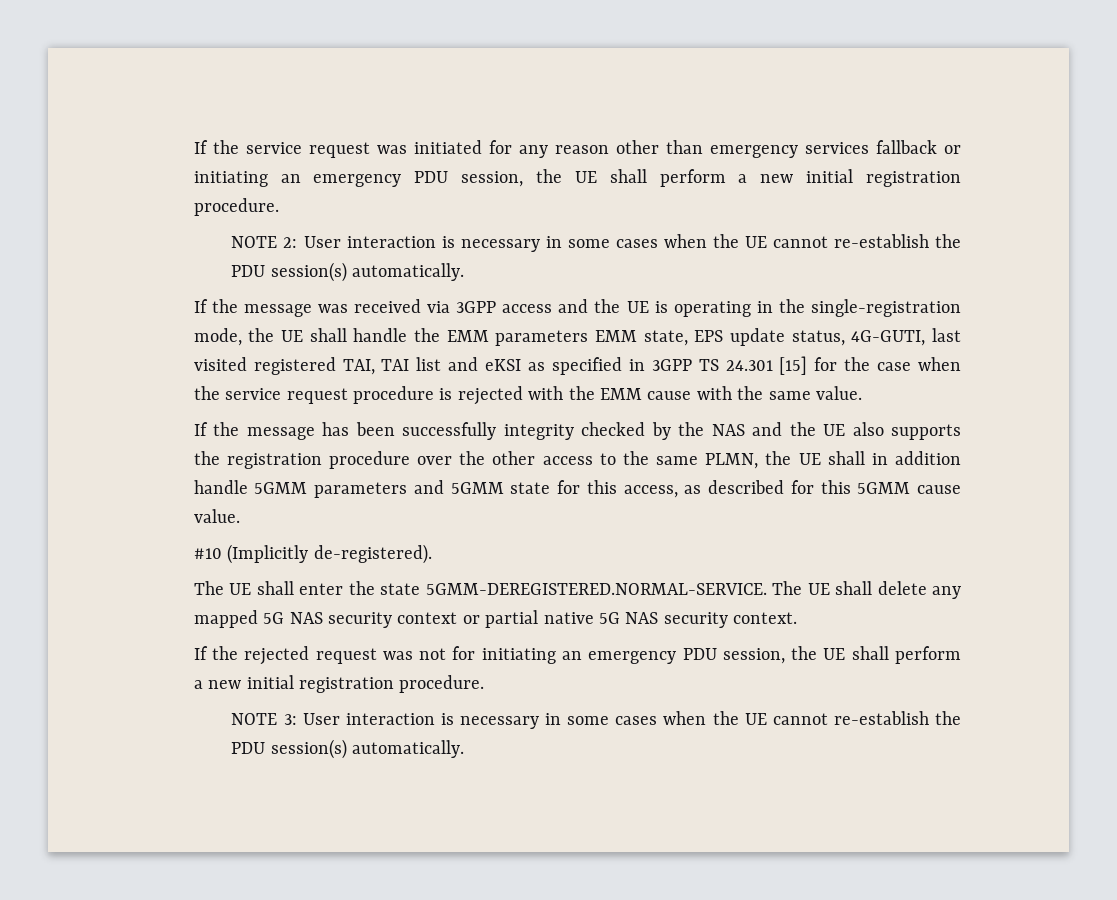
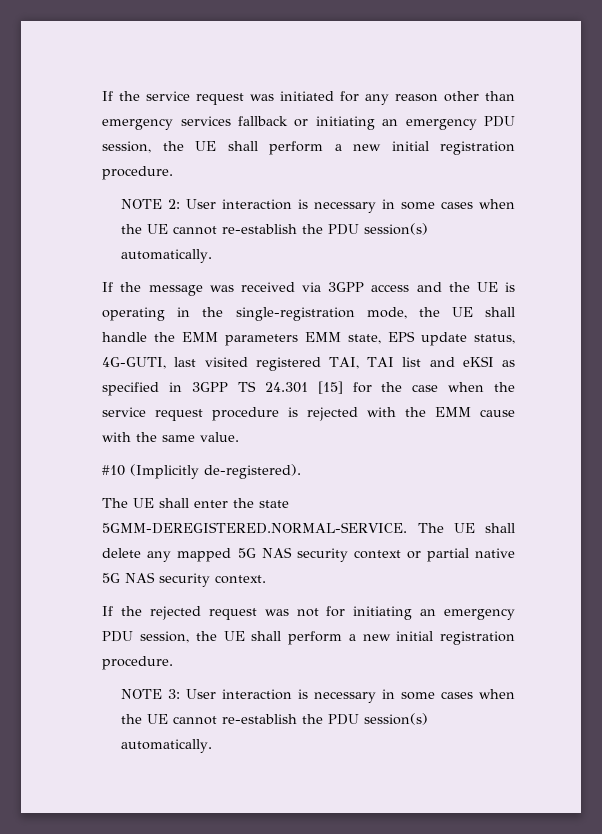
[193,422,962,440] [193,451,961,469] [193,480,961,498] [193,509,240,523] // If the message has been successfully integrity checked by the NAS and the UE also supports the registration procedure over the other access to the same PLMN, the UE shall in addition handle 5GMM parameters and 5GMM state for this access, as described for this 5GMM cause value. -> (240, 437) none

